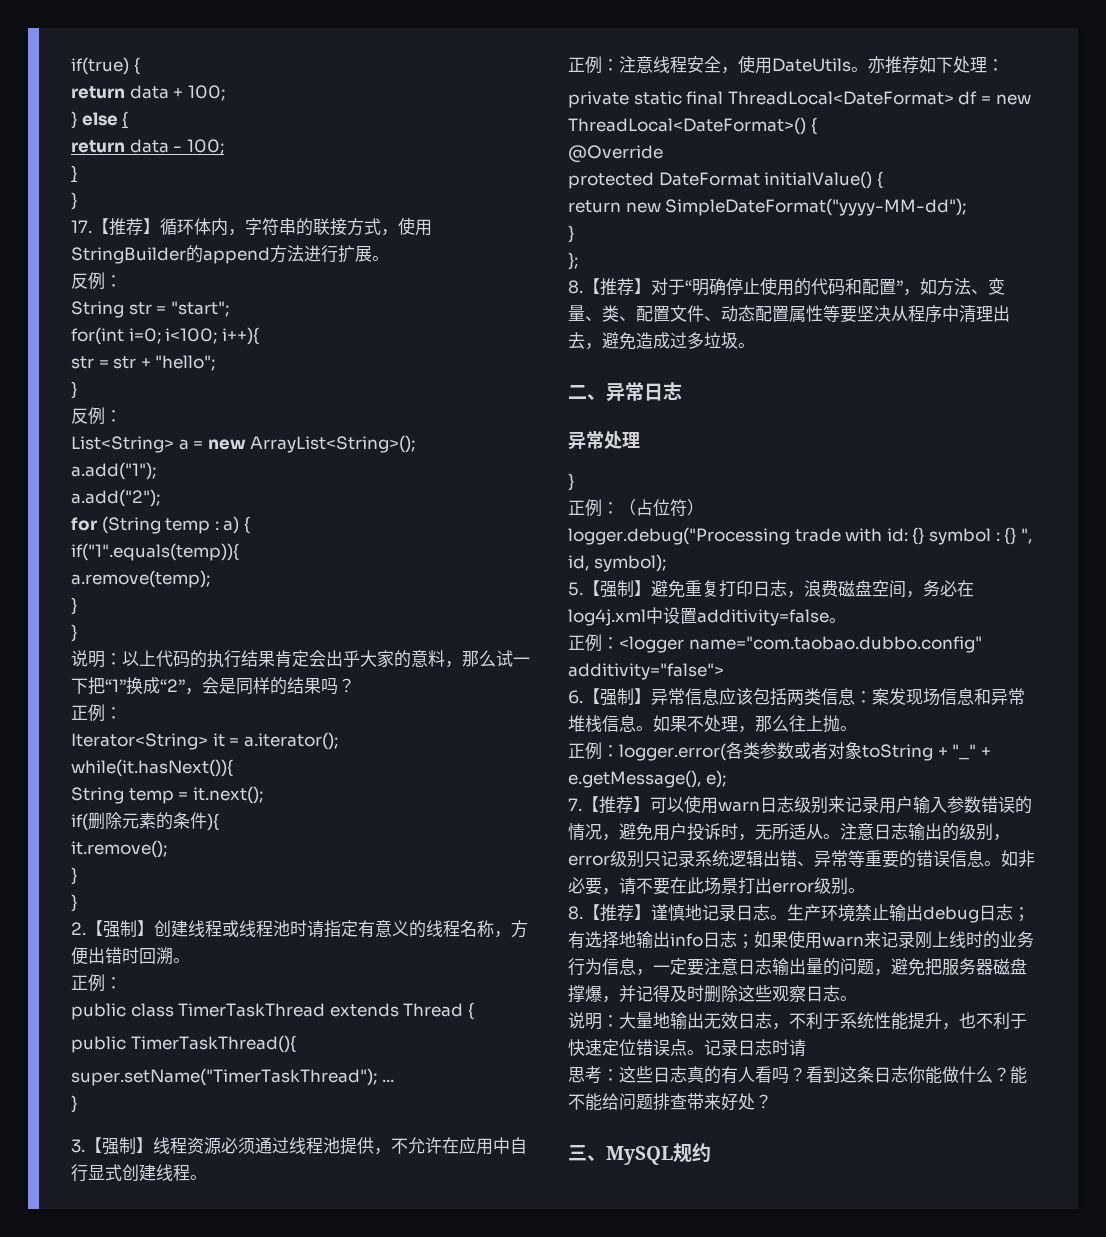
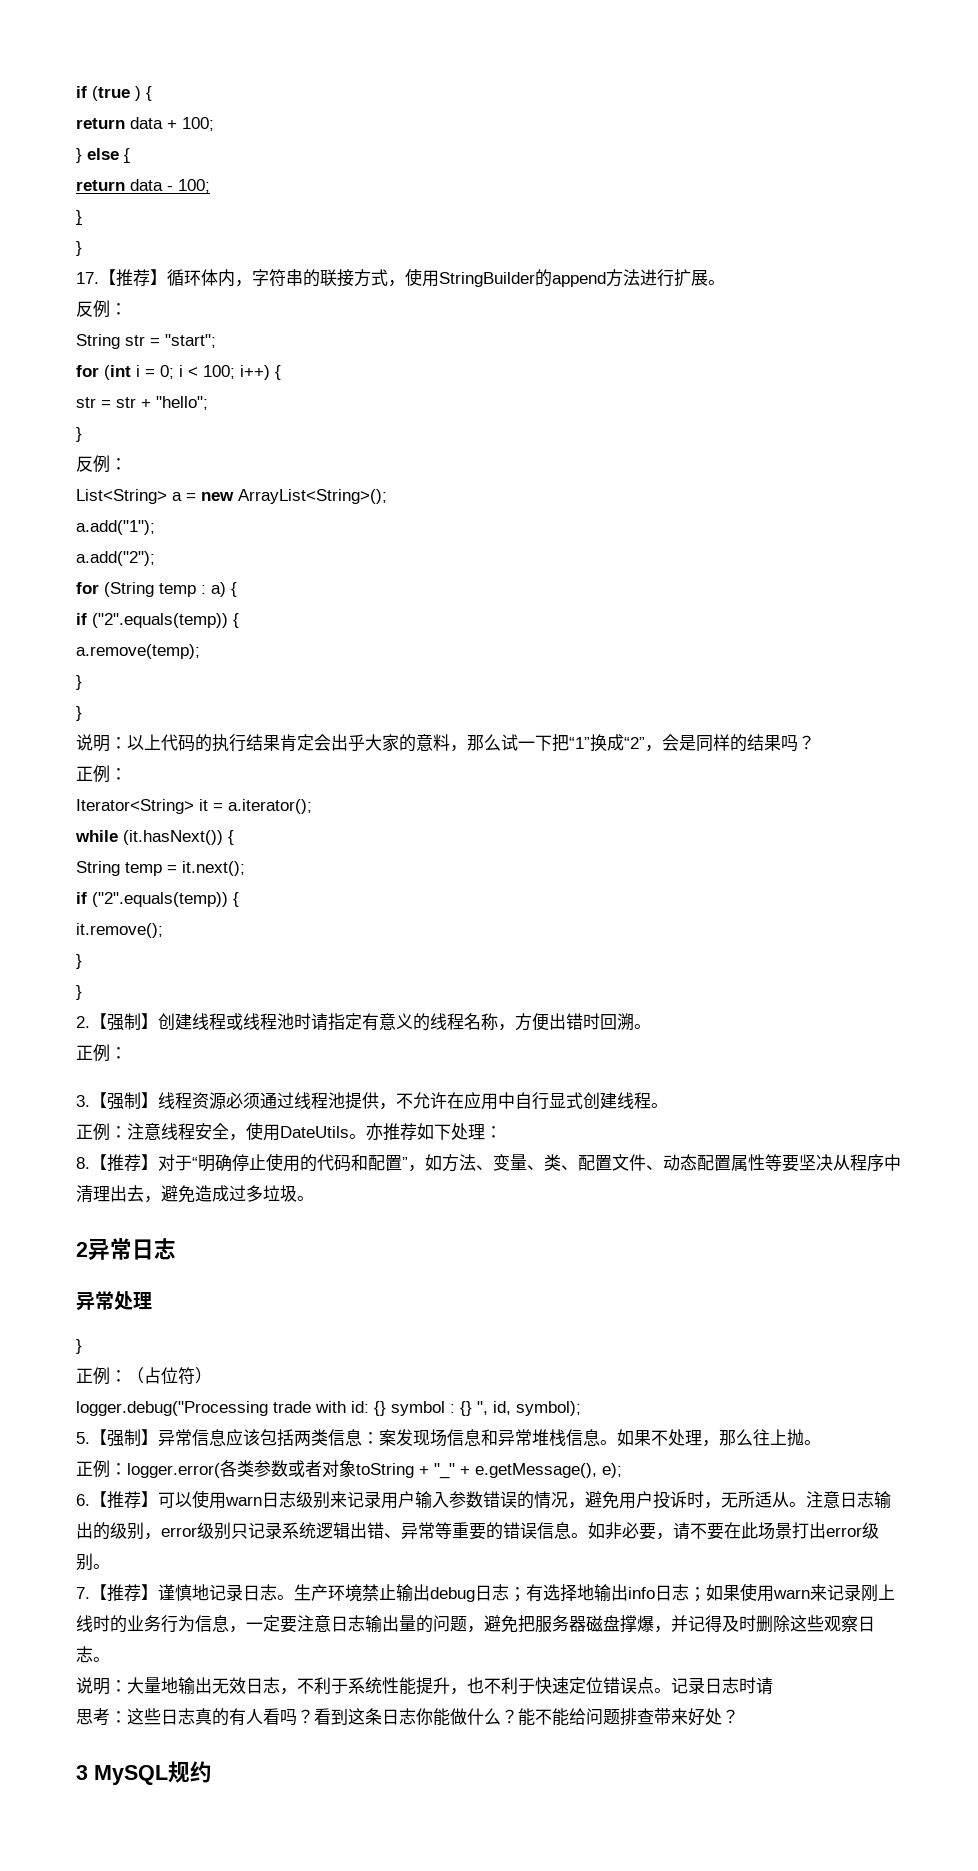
[71,57,129,75] if(true) -> [76,86,141,101] if (true )
[71,327,259,345] for(int i=0; i<100; i++){ -> [76,365,281,380] for (int i = 0; i < 100; i++) {
[71,543,239,561] if("1".equals(temp)){ -> [76,613,239,628] if ("2".equals(temp)) {
[71,759,233,777] while(it.hasNext()){ -> [75,830,234,845] while (it.hasNext()) {
[71,812,219,831] if(删除元素的条件){ -> [76,892,239,907] if ("2".equals(temp)) {
[71,1002,474,1020] [71,1035,296,1053] [71,1068,394,1086] [71,1095,77,1113] // public class TimerTaskThread extends Thread { // public TimerTaskThread(){ // super.setName("TimerTaskThread"); ... // } -> (127, 1053) none
[568,91,1031,108] [568,117,817,135] [568,145,663,163] [568,171,883,189] [568,198,967,216] [568,225,574,243] [568,252,578,270] // private static final ThreadLocal<DateFormat> df = new ThreadLocal<DateFormat>() { // @Override // protected DateFormat initialValue() { // return new SimpleDateFormat("yyyy-MM-dd"); // } // }; -> (502, 1132) none
[568,385,606,400] 二、 -> [76,1242,88,1257] 2
[651,580,974,598] [568,607,846,626] [568,634,982,653] [568,663,724,680] [568,688,651,706] 避免重复打印日志，浪费磁盘空间，务必在log4j.xml中设置additivity=false。 // 正例：<logger name="com.taobao.dubbo.config" additivity="false"> // 6.【强制】 -> (158, 1437) none
[568,798,582,811] 7. -> [76,1494,90,1506] 6.
[568,906,583,920] 8. -> [76,1587,90,1599] 7.
[568,1145,606,1161] 三、 -> [76,1765,88,1780] 3

